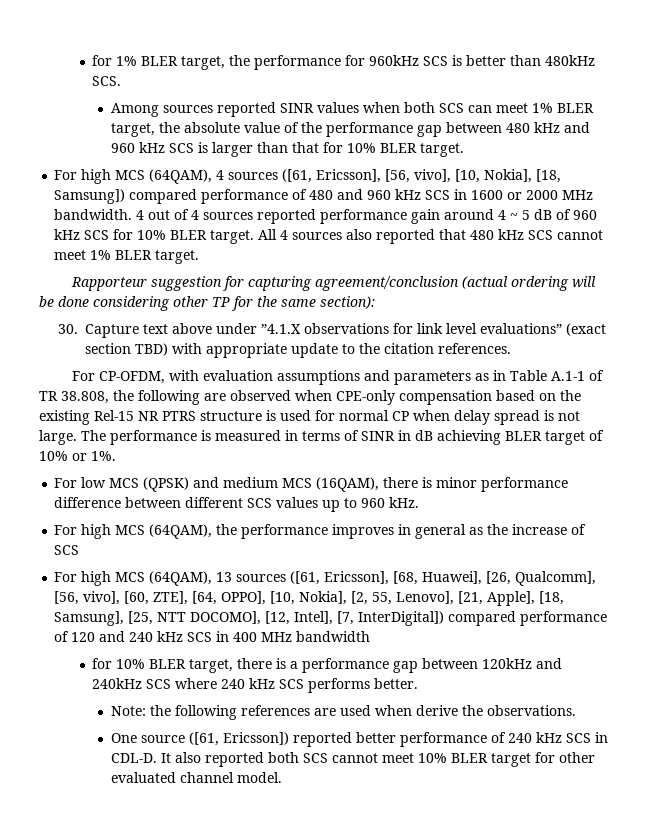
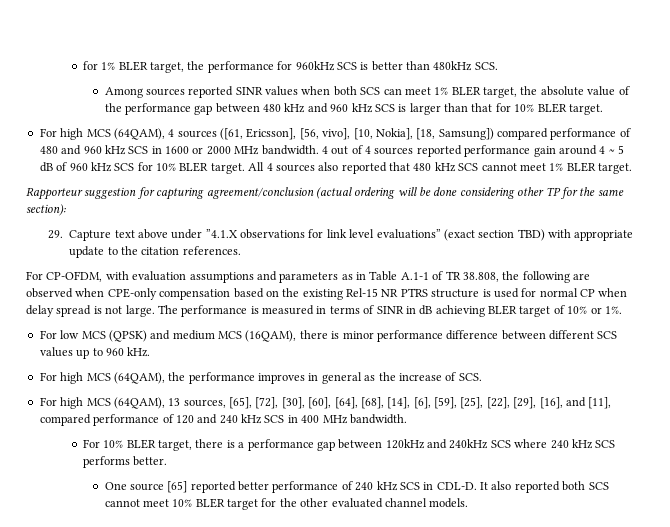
[57,324,78,334] 30. -> [47,230,63,239] 29.
[54,545,80,555] SCS -> [458,373,482,381] SCS.
[236,571,597,586] [54,591,565,606] [54,611,445,626] sources ([61, Ericsson], [68, Huawei], [26, Qualcomm], [56, vivo], [60, ZTE], [64, OPPO], [10, Nokia], [2, 55, Lenovo], [21, Apple], [18, Samsung], [25, NTT DOCOMO], [12, Intel], [7, InterDigital]) -> [183,397,612,409] sources, [65], [72], [30], [60], [64], [68], [14], [6], [59], [25], [22], [29], [16], and [11],
[296,631,371,642] [92,658,113,669] bandwidth // for -> [349,414,407,424] [82,439,100,448] bandwidth. // For
[110,705,576,720] // Note: the following references are used when derive the observations. -> (168, 461) none
[188,732,289,746] ([61, Ericsson]) -> [167,481,188,493] [65]
(555, 757) none -> [279,498,297,507] the
[236,772,282,783] model. -> [429,498,469,508] models.

